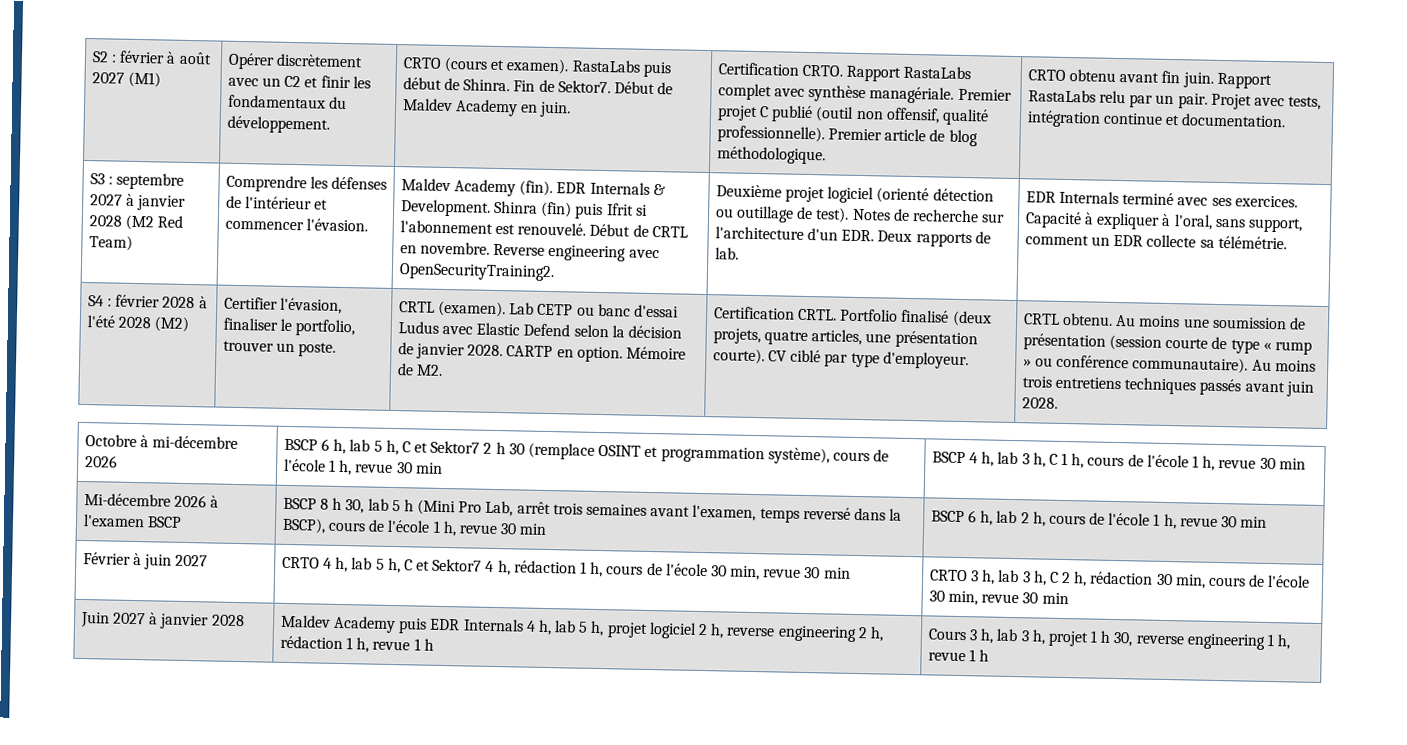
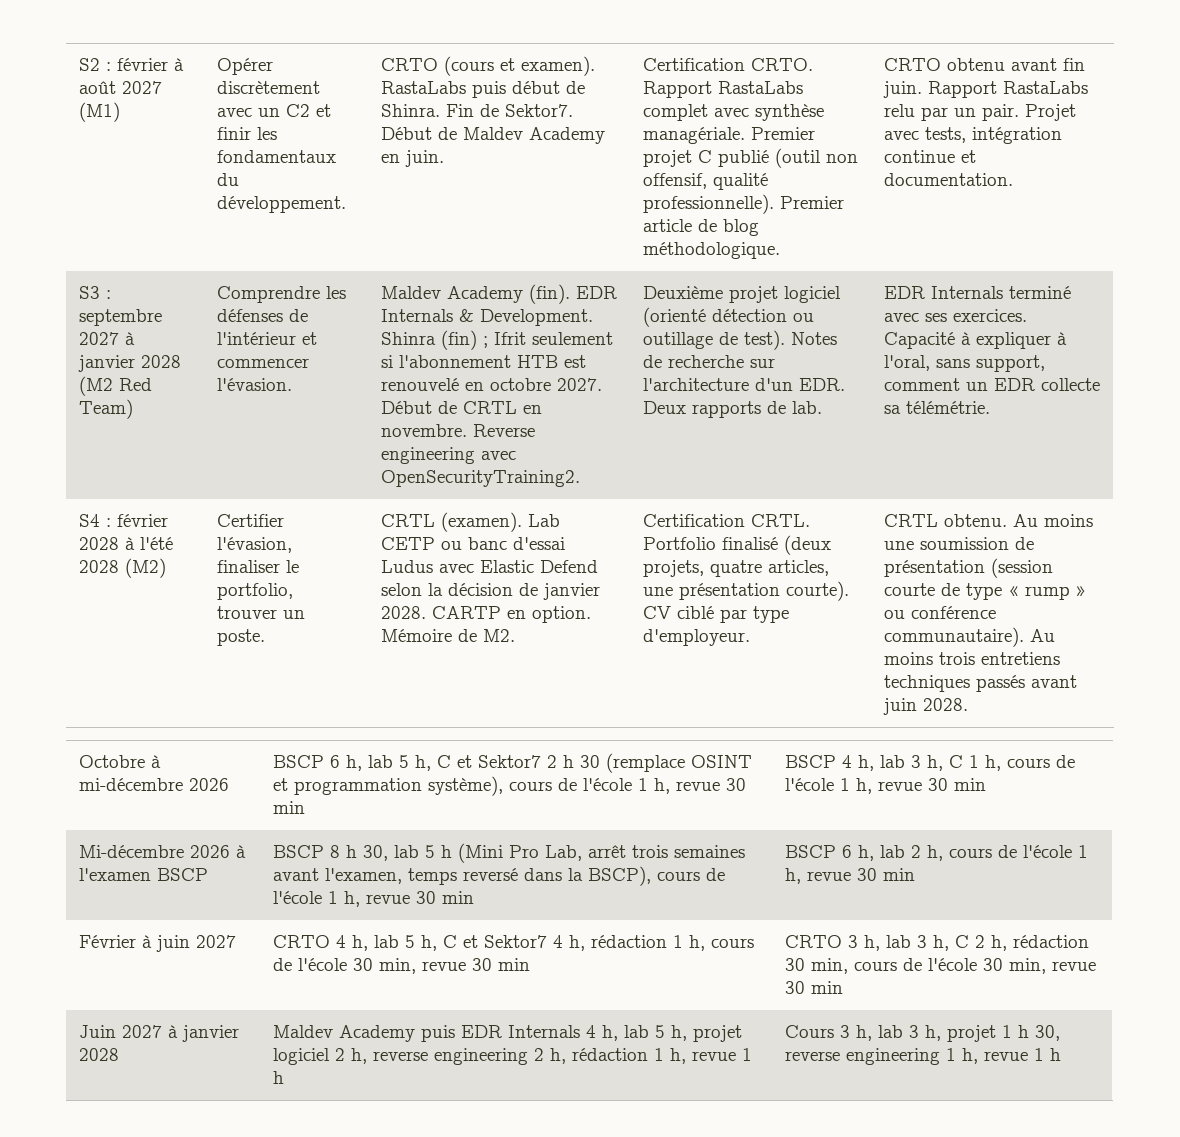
[574,203,648,220] [399,220,587,236] puis Ifrit si l'abonnement est renouvelé. -> [482,332,613,348] [380,355,586,368] [380,378,602,391] ; Ifrit seulement si l'abonnement HTB est renouvelé en octobre 2027.

